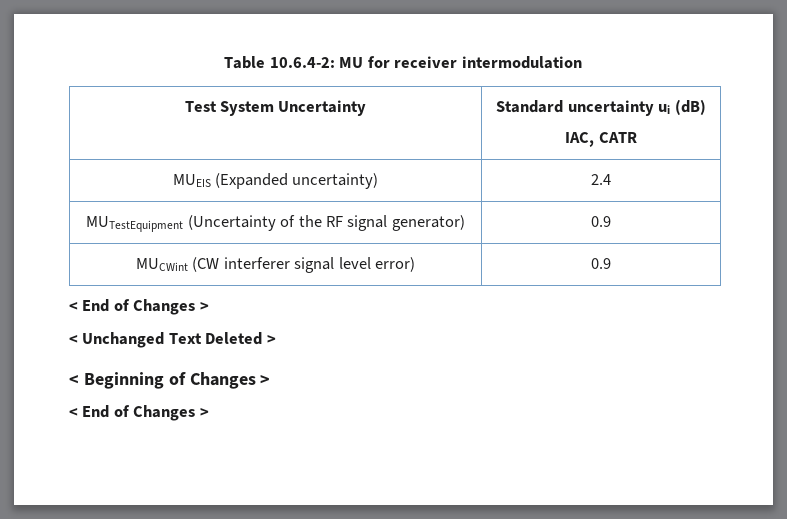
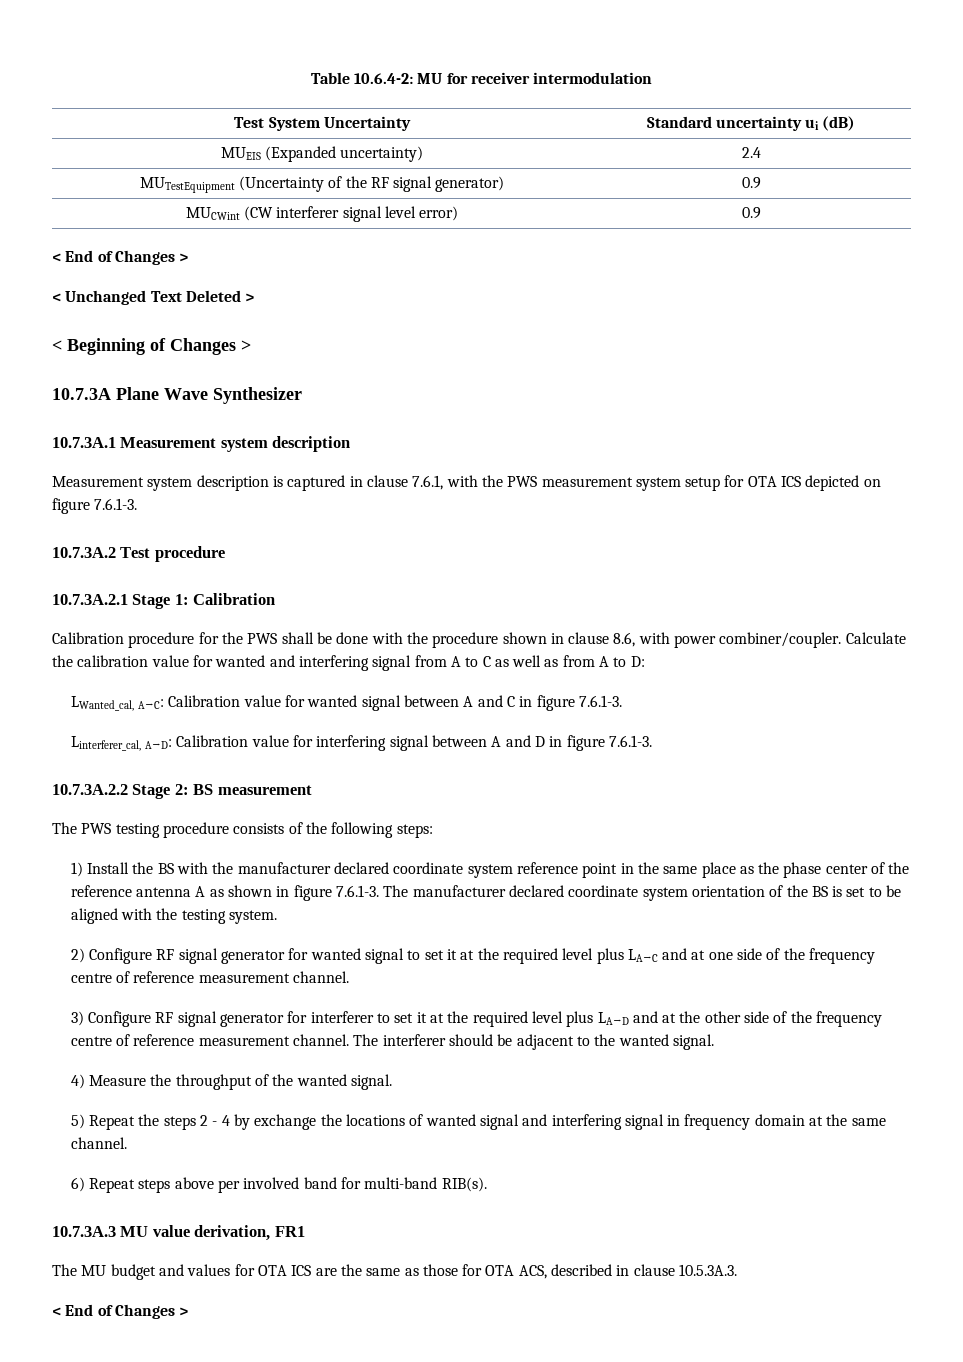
[565,132,637,147] // IAC, CATR -> (856, 123) none
(271, 380) none -> [52,387,302,404] [52,436,351,452] [52,475,881,491] [52,498,138,514] [52,546,225,562] [52,593,276,609] [52,632,906,648] [52,655,645,671] [70,695,622,711] [70,735,652,751] [52,784,312,799] [52,822,433,838] [70,862,910,878] [70,885,902,901] [70,908,277,924] [70,948,876,964] [70,971,349,983] [70,1011,883,1027] [70,1034,714,1050] [70,1074,392,1090] [70,1114,886,1130] [70,1137,127,1149] [70,1177,487,1193] [52,1225,305,1241] [52,1264,738,1280] // 10.7.3A Plane Wave Synthesizer // 10.7.3A.1 Measurement system description // Measurement system description is captured in clause 7.6.1, with the PWS measurement system setup for OTA ICS depicted on figure 7.6.1-3. // 10.7.3A.2 Test procedure // 10.7.3A.2.1 Stage 1: Calibration // Calibration procedure for the PWS shall be done with the procedure shown in clause 8.6, with power combiner/coupler. Calculate the calibration value for wanted and interfering signal from A to C as well as from A to D: // LWanted_cal, A→C: Calibration value for wanted signal between A and C in figure 7.6.1-3. // Linterferer_cal, A→D: Calibration value for interfering signal between A and D in figure 7.6.1-3. // 10.7.3A.2.2 Stage 2: BS measurement // The PWS testing procedure consists of the following steps: // 1) Install the BS with the manufacturer declared coordinate system reference point in the same place as the phase center of the reference antenna A as shown in figure 7.6.1-3. The manufacturer declared coordinate system orientation of the BS is set to be aligned with the testing system. // 2) Configure RF signal generator for wanted signal to set it at the required level plus LA→C and at one side of the frequency centre of reference measurement channel. // 3) Configure RF signal generator for interferer to set it at the required level plus LA→D and at the other side of the frequency centre of reference measurement channel. The interferer should be adjacent to the wanted signal. // 4) Measure the throughput of the wanted signal. // 5) Repeat the steps 2 - 4 by exchange the locations of wanted signal and interfering signal in frequency domain at the same channel. // 6) Repeat steps above per involved band for multi-band RIB(s). // 10.7.3A.3 MU value derivation, FR1 // The MU budget and values for OTA ICS are the same as those for OTA ACS, described in clause 10.5.3A.3.

